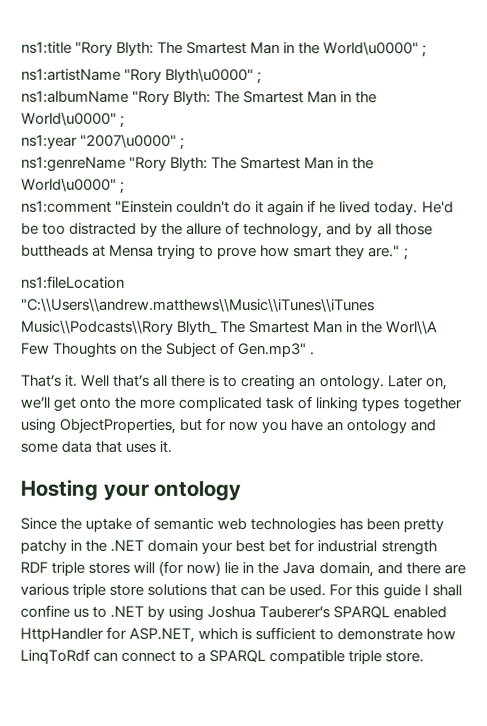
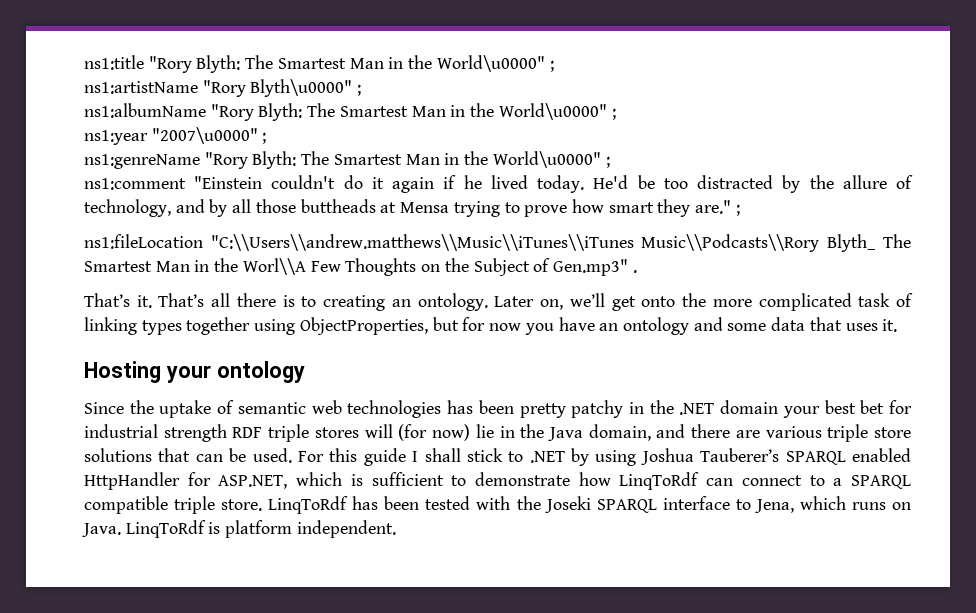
[80,374,150,387] Well that’s -> [158,293,205,307] That’s
[20,604,90,618] confine us -> [466,448,503,462] stick
(425, 657) none -> [268,496,911,514] [82,520,396,538] LinqToRdf has been tested with the Joseki SPARQL interface to Jena, which runs on Java. LinqToRdf is platform independent.

